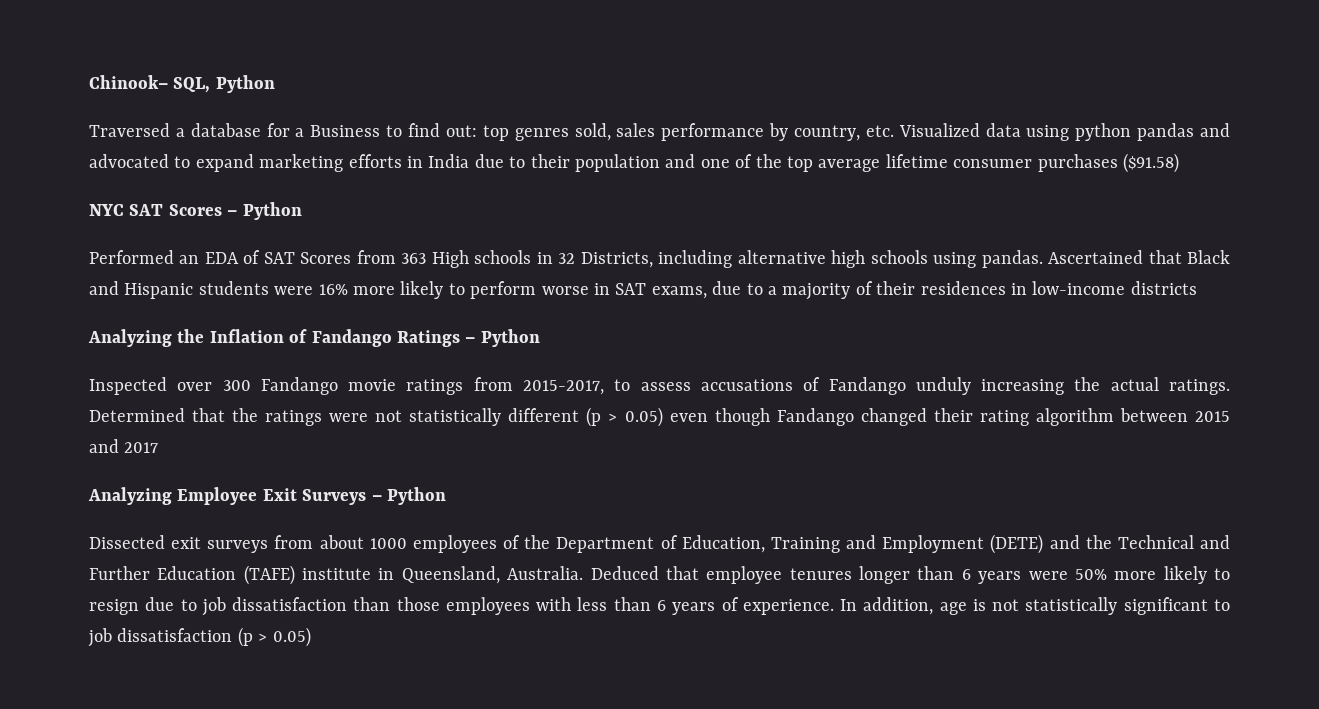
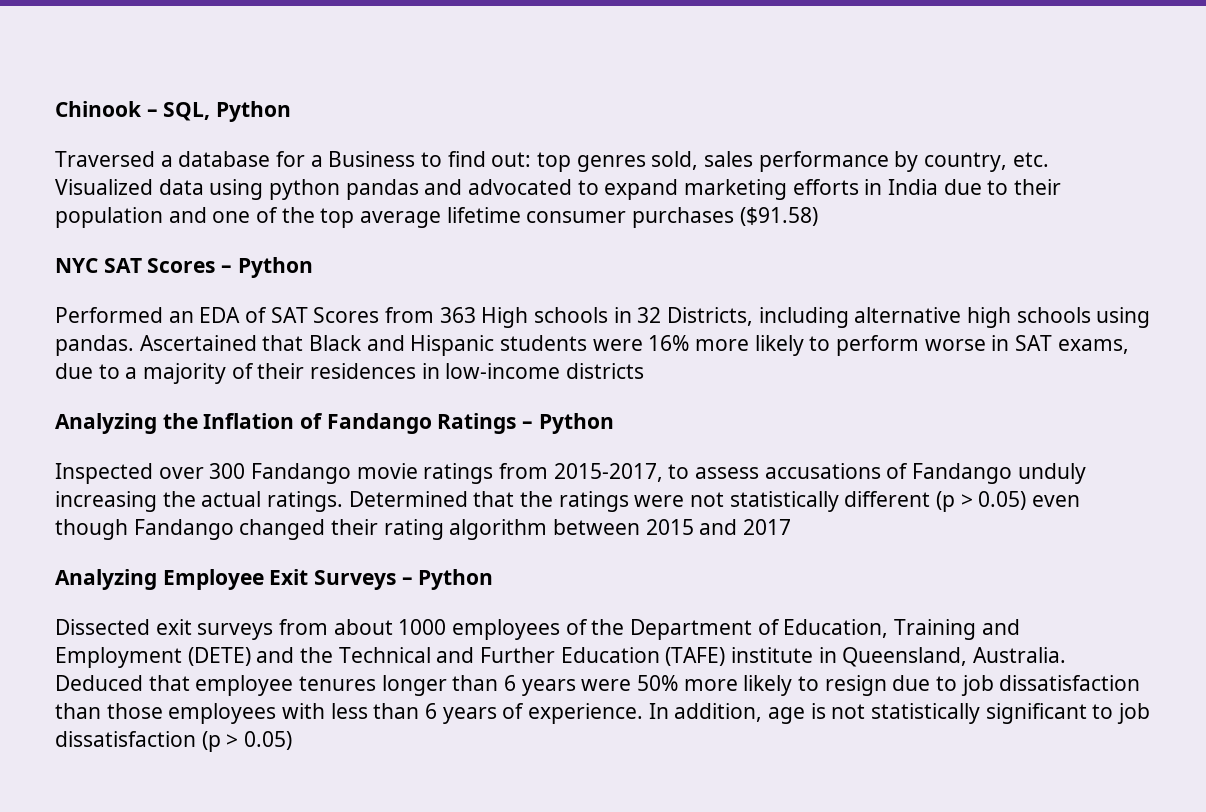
[89,75,168,89] Chinook– -> [55,101,158,117] Chinook –

